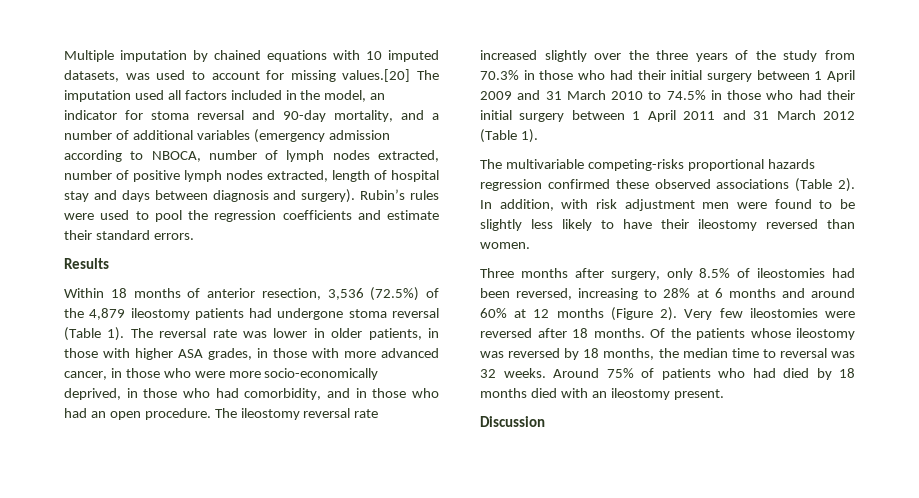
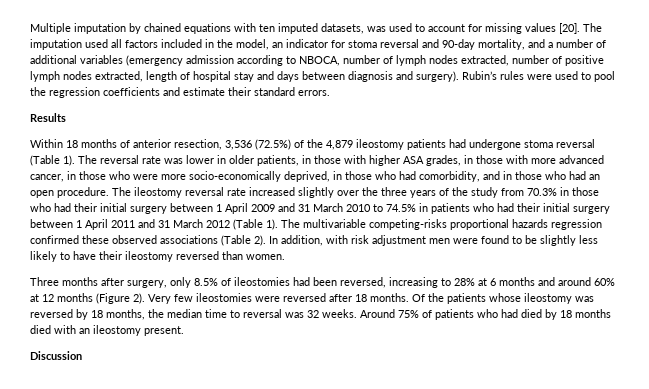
[366,51,382,60] 10 -> [259,24,275,32] ten
[342,69,411,82] values.[20] -> [525,23,580,34] values [20].
[727,90,762,100] those -> [431,203,470,214] patients
(538, 136) // -> (278, 224) none

